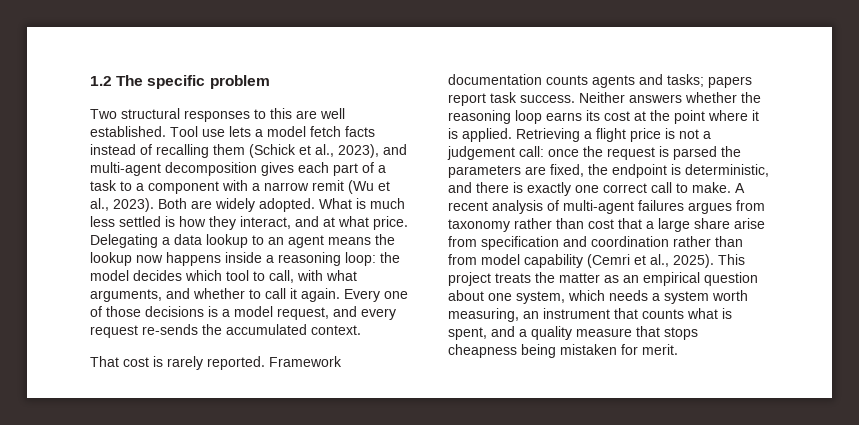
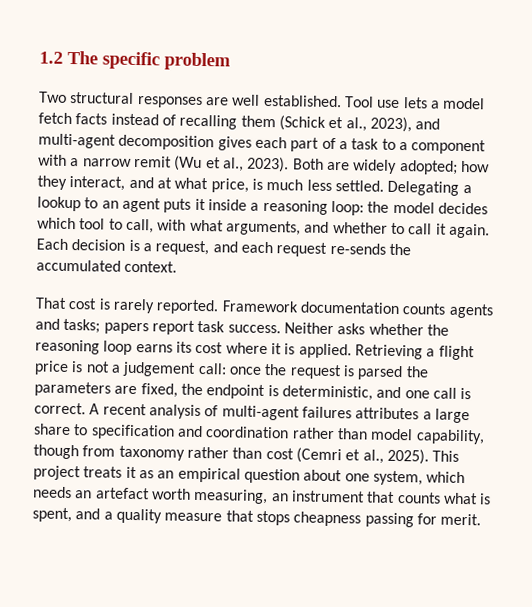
[254,108,292,119] to this -> (203, 102) none
[259,198,405,212] [90,216,175,227] adopted. What is much less settled is -> [398,160,458,175] adopted;
[373,216,408,230] price. -> [210,178,384,193] price, is much less settled.
[174,234,202,245] data -> (472, 189) none
[328,234,395,245] [90,252,221,266] means the lookup now happens -> [163,198,206,213] puts it
[344,289,408,302] [90,306,204,317] Every one of those decisions -> [36,238,126,251] Each decision
[234,306,273,317] model -> (152, 247) none
[361,308,396,320] every -> [240,241,273,254] each
[629,94,682,103] answers -> [337,323,366,335] asks
[634,110,705,124] at the point -> (224, 347) none
[476,182,731,196] there is exactly one correct call to make. -> [404,387,472,400] [34,402,86,415] one call is correct.
[688,202,732,214] argues -> [355,407,470,424] [33,423,485,445] [33,444,79,460] attributes a large share to specification and coordination rather than model capability, though
[618,218,765,232] [448,236,743,250] [448,254,583,268] that a large share arise from specification and coordination rather than from model capability -> (294, 454) none
[535,272,600,283] the matter -> [125,466,137,479] it
[652,291,709,304] a system -> [75,487,150,500] an artefact
[521,344,617,358] being mistaken -> [364,512,414,528] passing

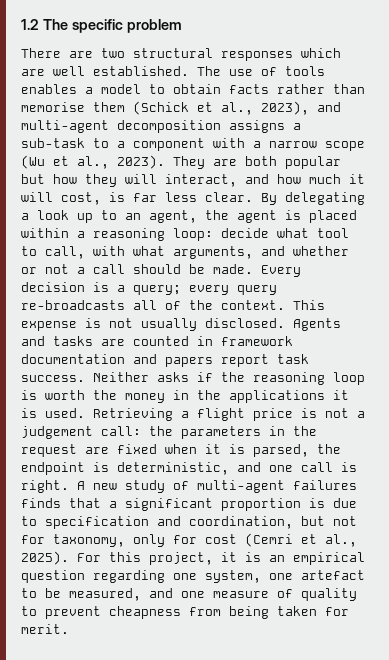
[39,91,67,103] Two -> [21,48,125,58] There are two
(203, 102) none -> [301,48,341,58] which
[343,96,486,110] [38,112,238,130] Tool use lets a model fetch facts instead of recalling -> [197,66,325,76] [21,84,365,94] [21,102,85,112] The use of tools enables a model to obtain facts rather than memorise
[217,136,380,152] gives each part of a task -> [229,120,301,133] [21,138,85,148] assigns a sub-task
[133,155,172,168] remit -> [325,141,365,151] scope
[292,158,458,175] Both are widely adopted; -> [173,156,341,169] [21,174,45,184] They are both popular but
(67, 182) none -> [125,174,157,184] will
[156,177,472,196] [37,196,488,216] [37,217,76,230] at what price, is much less settled. Delegating a lookup to an agent puts it inside a reasoning loop: the model decides which -> [277,174,365,184] [21,192,365,205] [21,210,357,223] [21,228,309,241] how much it will cost, is far less clear. By delegating a look up to an agent, the agent is placed within a reasoning loop: decide what
[390,222,490,239] [36,238,411,257] [36,259,178,273] [35,297,494,319] [35,318,101,334] to call it again. Each decision is a request, and each request re-sends the accumulated context. // That cost is rarely reported. Framework documentation counts agents and tasks; -> [21,264,301,277] [21,282,277,295] [21,300,325,310] [21,318,341,331] [21,336,293,346] [21,354,157,364] or not a call should be made. Every decision is a query; every query re-broadcasts all of the context. This expense is not usually disclosed. Agents and tasks are counted in framework documentation and
[368,323,424,336] whether -> [197,372,213,382] if
[135,341,352,359] earns its cost where it is applied. -> [21,390,349,403] [21,408,85,418] is worth the money in the applications it is used.
[228,363,429,381] [34,381,178,398] once the request is parsed the parameters are fixed, -> [149,426,317,439] [21,444,309,457] the parameters in the request are fixed when it is parsed,
[34,402,470,424] [33,423,485,445] [33,444,263,461] correct. A recent analysis of multi-agent failures attributes a large share to specification and coordination rather than model capability, though from taxonomy rather than -> [21,480,357,493] [21,498,357,511] [21,516,357,529] [21,534,197,547] right. A new study of multi-agent failures finds that a significant proportion is due to specification and coordination, but not for taxonomy, only for
[432,450,460,462] [33,465,154,481] This project treats it as -> [77,552,261,565] For this project, it is
[303,469,343,482] about -> [93,570,165,583] regarding
[426,471,466,484] [33,486,492,505] [32,507,414,528] which needs an artefact worth measuring, an instrument that counts what is spent, and a quality measure that stops cheapness passing -> [269,570,365,580] [21,588,357,601] [21,606,317,619] one artefact to be measured, and one measure of quality to prevent cheapness from being taken

